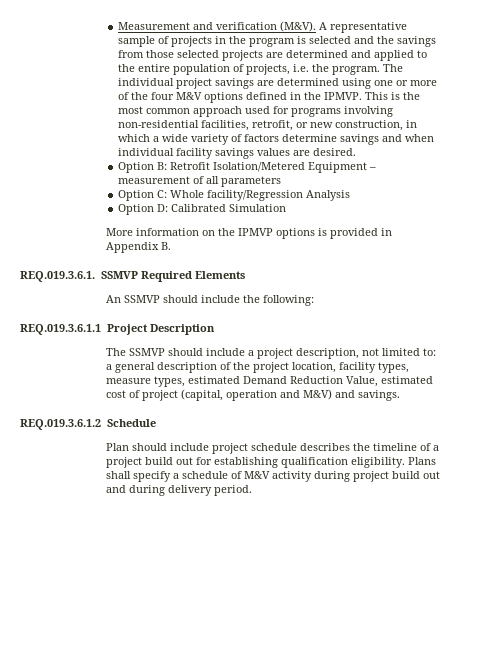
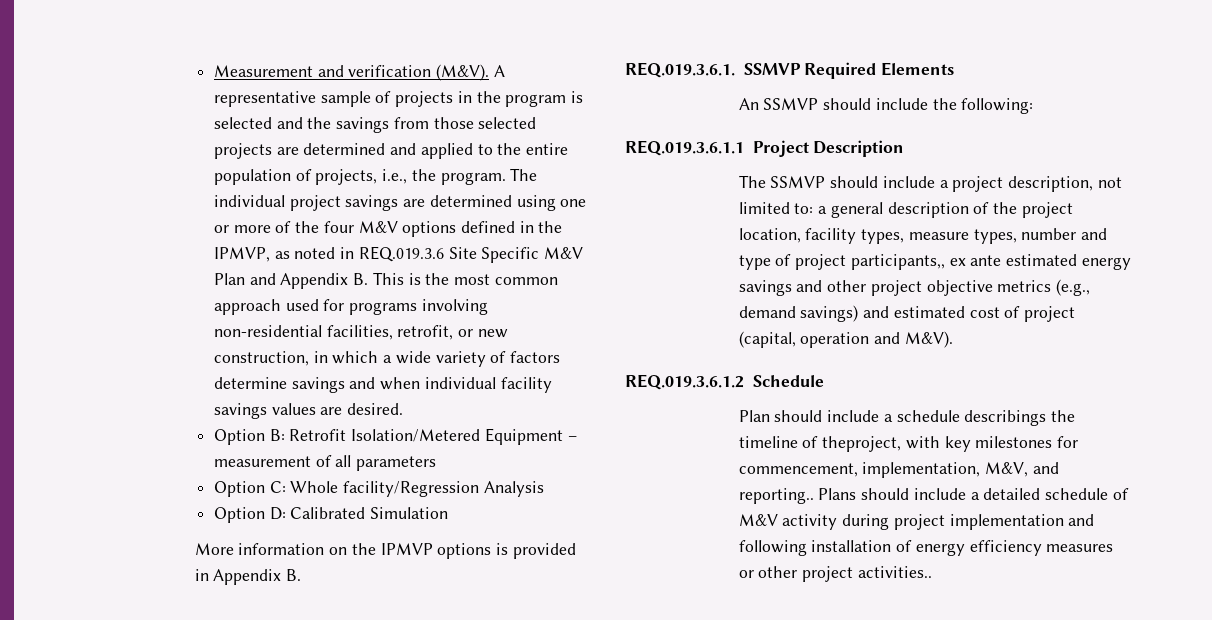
[293,64,310,72] i.e. -> [382,169,408,184] i.e.,
[324,92,363,100] IPMVP. -> [213,246,583,263] [213,273,369,289] IPMVP, as noted in REQ.019.3.6 Site Specific M&V Plan and Appendix B.
[187,376,378,387] estimated Demand Reduction Value, -> [1021,228,1108,240] [738,254,1131,270] [738,279,1091,296] [738,305,890,322] number and type of project participants,, ex ante estimated energy savings and other project objective metrics (e.g., demand savings) and
[302,389,400,401] M&V) and savings. -> [904,331,953,348] M&V).
[211,443,439,454] [105,457,436,468] [105,471,179,482] project schedule describes the timeline of a project build out for establishing qualification eligibility. Plans shall specify a -> [883,410,1076,426] [738,436,1079,452] [738,462,1059,478] [738,488,1041,504] a schedule describings the timeline of theproject, with key milestones for commencement, implementation, M&V, and reporting.. Plans should include a detailed
[391,471,440,479] [105,485,252,496] build out and during delivery period. -> [949,514,1095,530] [738,540,1114,556] [738,566,932,582] implementation and following installation of energy efficiency measures or other project activities..

